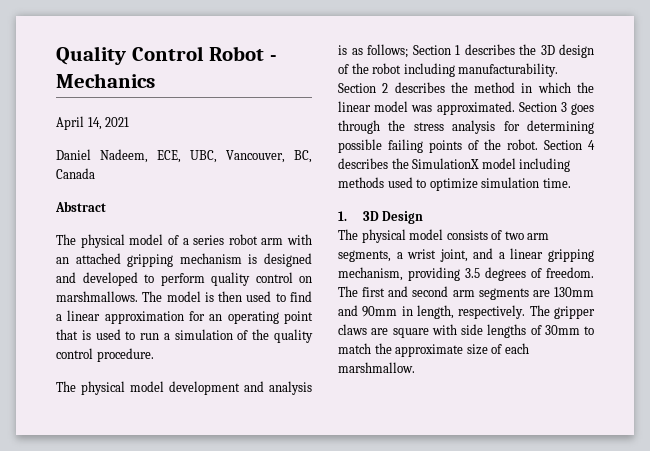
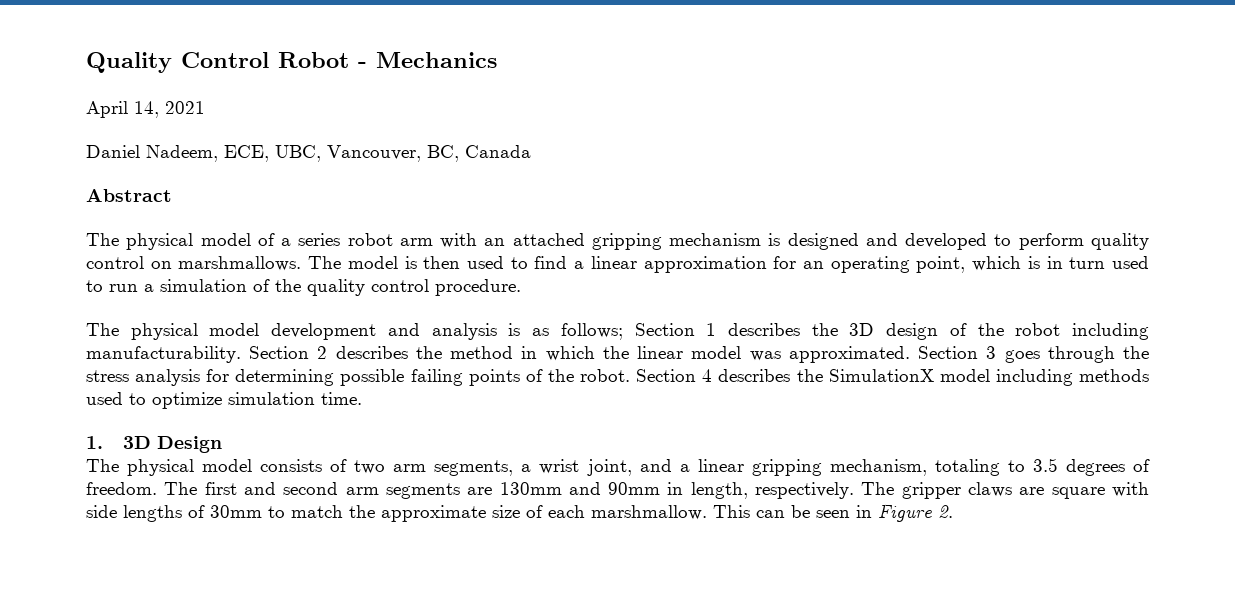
[284,311,313,324] [56,329,91,340] point that is -> [916,256,1106,273] point, which is in turn
[408,267,460,281] providing -> [934,459,1025,476] totaling to
(415, 367) none -> [713,504,953,522] This can be seen in Figure 2.

